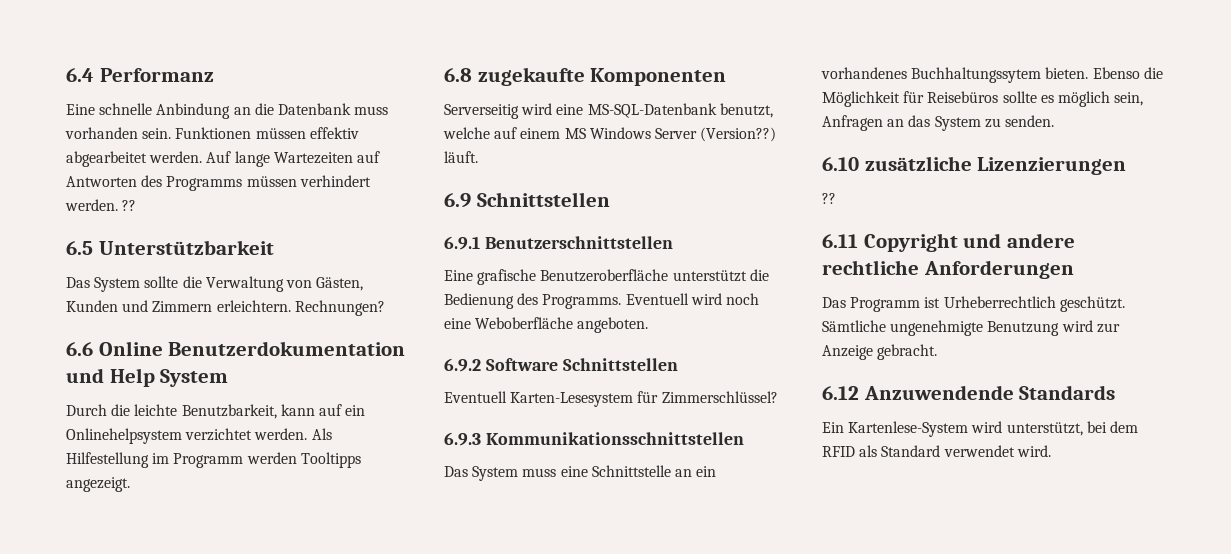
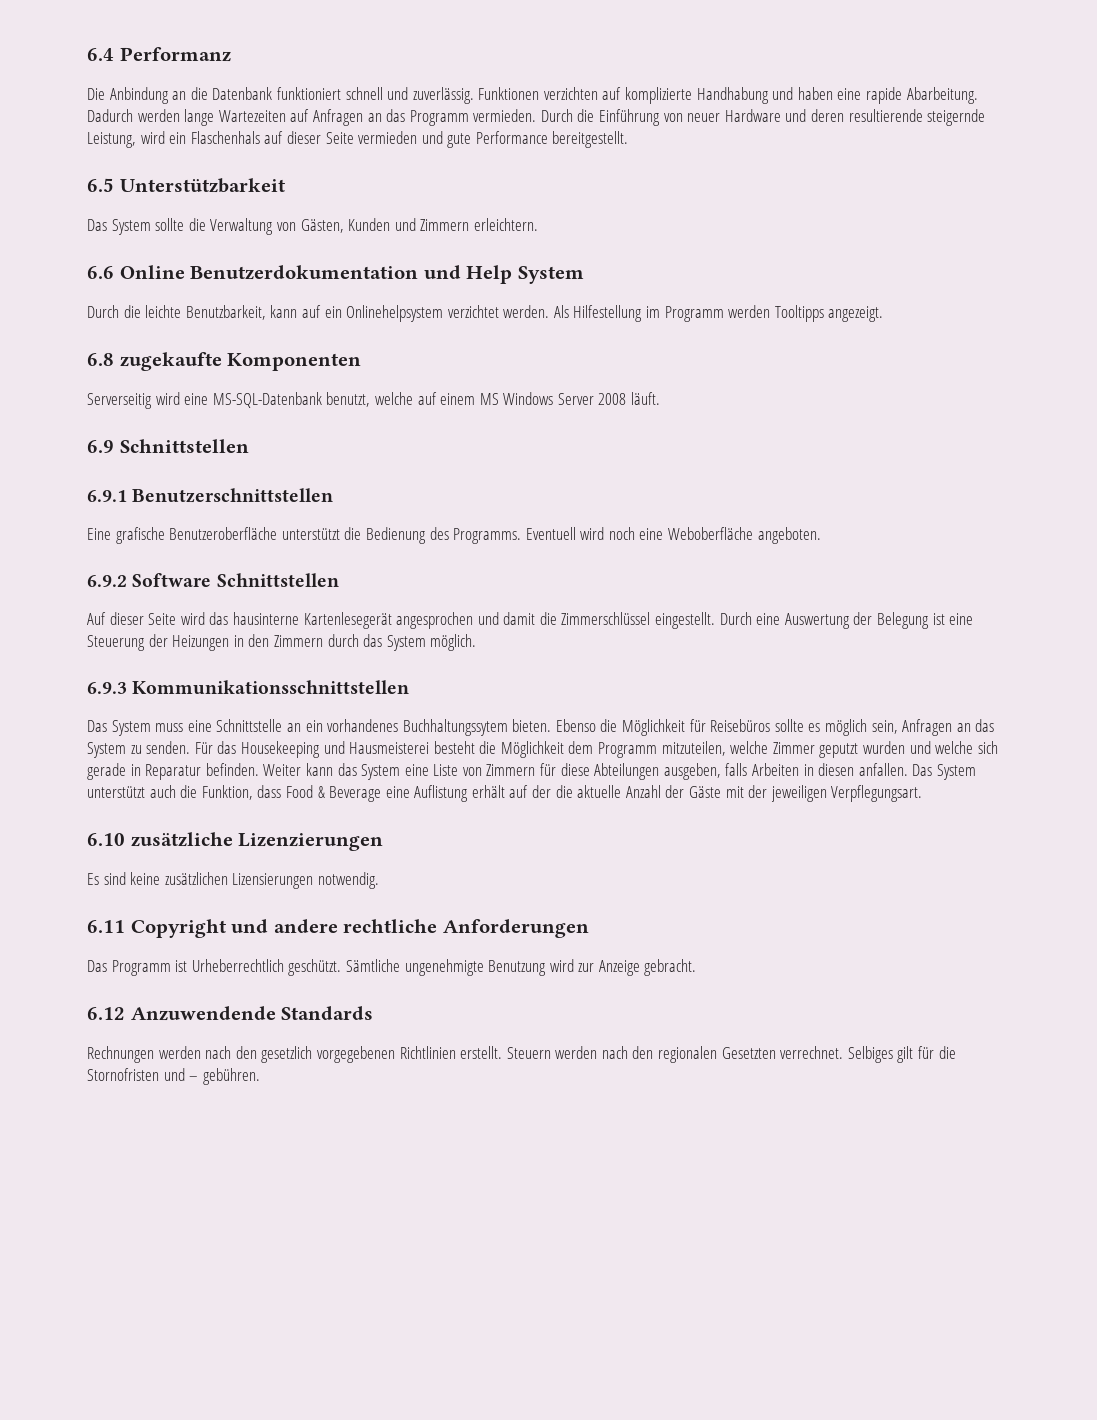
[66,103,153,115] Eine schnelle -> [87,88,105,100] Die
[354,106,389,115] [65,127,359,139] [66,151,380,167] [66,175,371,191] [65,199,137,211] muss vorhanden sein. Funktionen müssen effektiv abgearbeitet werden. Auf lange Wartezeiten auf Antworten des Programms müssen verhindert werden. ?? -> [276,87,978,104] [87,109,986,126] [87,131,629,148] funktioniert schnell und zuverlässig. Funktionen verzichten auf komplizierte Handhabung und haben eine rapide Abarbeitung. Dadurch werden lange Wartezeiten auf Anfragen an das Programm vermieden. Durch die Einführung von neuer Hardware und deren resultierende steigernde Leistung, wird ein Flaschenhals auf dieser Seite vermieden und gute Performance bereitgestellt.
[294,300,385,316] Rechnungen? -> (538, 224) none
[700,127,777,142] (Version??) -> [598,393,627,405] 2008
[444,391,778,407] Eventuell Karten-Lesesystem für Zimmerschlüssel? -> [87,612,974,629] [87,634,477,651] Auf dieser Seite wird das hausinterne Kartenlesegerät angesprochen und damit die Zimmerschlüssel eingestellt. Durch eine Auswertung der Belegung ist eine Steuerung der Heizungen in den Zimmern durch das System möglich.
[822,156,1127,175] [822,193,836,204] // 6.10 zusätzliche Lizenzierungen // ?? -> [194,741,998,758] [87,763,976,780] [87,785,923,802] [87,832,384,851] [87,872,379,889] Für das Housekeeping und Hausmeisterei besteht die Möglichkeit dem Programm mitzuteilen, welche Zimmer geputzt wurden und welche sich gerade in Reparatur befinden. Weiter kann das System eine Liste von Zimmern für diese Abteilungen ausgeben, falls Arbeiten in diesen anfallen. Das System unterstützt auch die Funktion, dass Food & Beverage eine Auflistung erhält auf der die aktuelle Anzahl der Gäste mit der jeweiligen Verpflegungsart. // 6.10 zusätzliche Lizenzierungen // Es sind keine zusätzlichen Lizensierungen notwendig.
[822,421,1138,437] [822,445,1051,457] Ein Kartenlese-System wird unterstützt, bei dem RFID als Standard verwendet wird. -> [87,1046,956,1063] [87,1068,260,1085] Rechnungen werden nach den gesetzlich vorgegebenen Richtlinien erstellt. Steuern werden nach den regionalen Gesetzten verrechnet. Selbiges gilt für die Stornofristen und – gebühren.

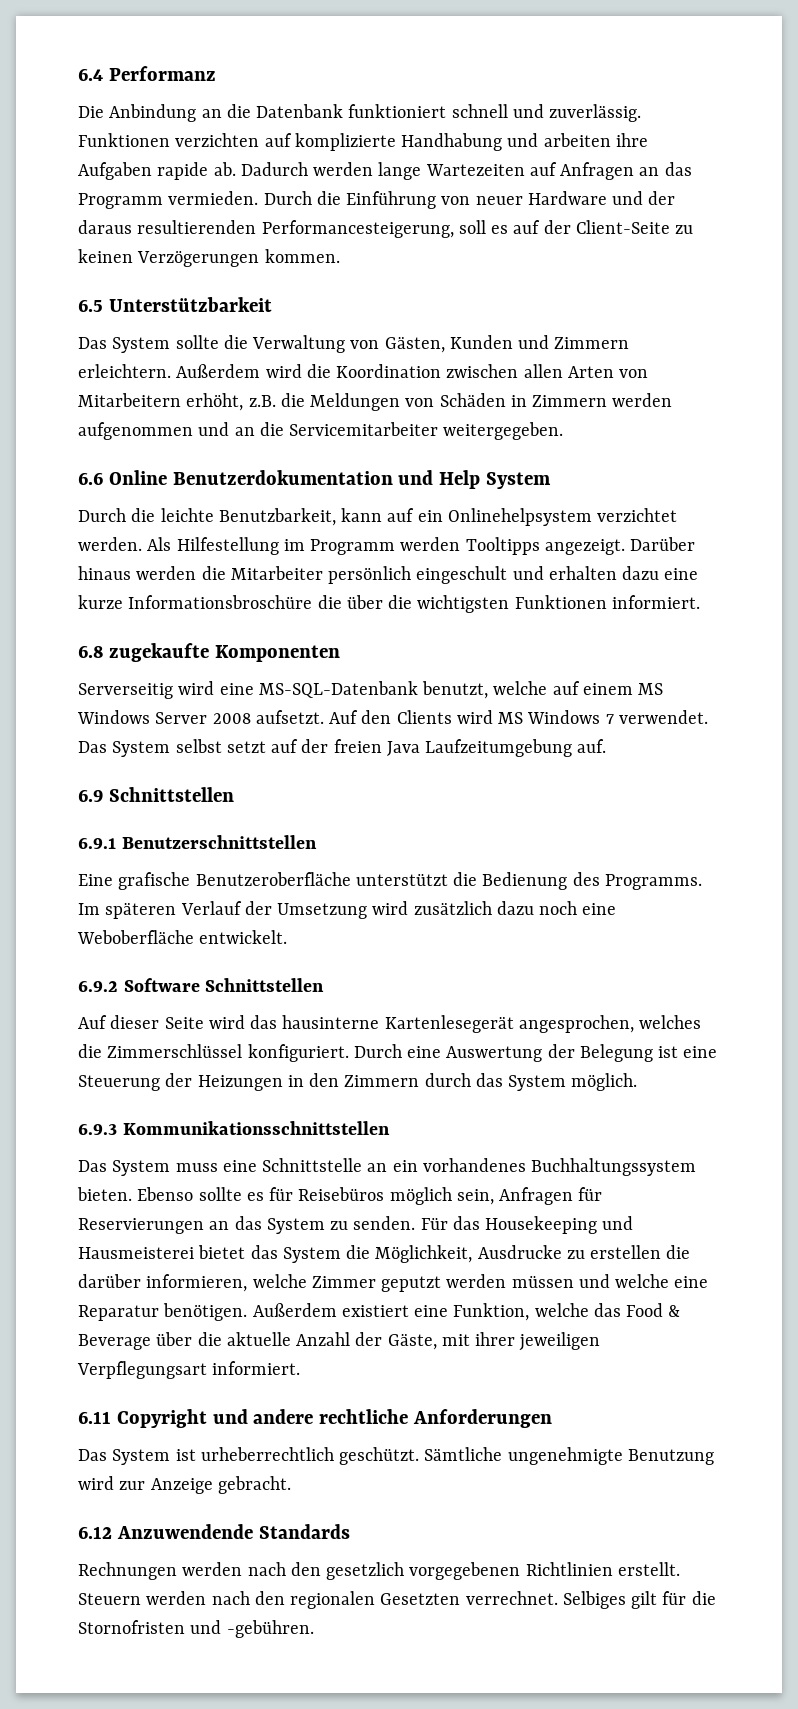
[797,87,978,104] haben eine rapide Abarbeitung. -> [543,133,648,147] [78,162,236,180] arbeiten ihre Aufgaben rapide ab.
[811,109,986,126] [87,131,629,148] deren resultierende steigernde Leistung, wird ein Flaschenhals auf dieser Seite vermieden und gute Performance bereitgestellt. -> [648,191,676,205] [78,220,694,238] [78,249,340,267] der daraus resultierenden Performancesteigerung, soll es auf der Client-Seite zu keinen Verzögerungen kommen.
(538, 224) none -> [176,364,649,378] [78,393,673,411] [78,422,564,440] Außerdem wird die Koordination zwischen allen Arten von Mitarbeitern erhöht, z.B. die Meldungen von Schäden in Zimmern werden aufgenommen und an die Servicemitarbeiter weitergegeben.
(884, 314) none -> [630,537,696,551] [78,566,699,584] [78,595,700,613] Darüber hinaus werden die Mitarbeiter persönlich eingeschult und erhalten dazu eine kurze Informationsbroschüre die über die wichtigsten Funktionen informiert.
[631,392,661,405] läuft. -> [255,710,708,724] [78,739,607,757] aufsetzt. Auf den Clients wird MS Windows 7 verwendet. Das System selbst setzt auf der freien Java Laufzeitumgebung auf.
[525,527,605,540] Eventuell wird -> [78,901,534,919] Im späteren Verlauf der Umsetzung wird zusätzlich dazu
[757,527,821,544] angeboten. -> [199,930,288,944] entwickelt.
[396,612,536,629] angesprochen und damit -> [518,1015,702,1033] angesprochen, welches
[655,612,716,629] eingestellt. -> [247,1044,349,1062] konfiguriert.
[402,719,508,736] Buchhaltungssytem -> [531,1158,697,1176] Buchhaltungssystem
[600,719,821,736] die Möglichkeit für Reisebüros sollte es -> [198,1187,385,1201] sollte es für Reisebüros
(953, 727) none -> [578,1187,603,1201] [78,1218,204,1234] für Reservierungen
[433,741,998,758] [87,763,976,780] [87,785,923,802] [87,832,384,851] [87,872,379,889] besteht die Möglichkeit dem Programm mitzuteilen, welche Zimmer geputzt wurden und welche sich gerade in Reparatur befinden. Weiter kann das System eine Liste von Zimmern für diese Abteilungen ausgeben, falls Arbeiten in diesen anfallen. Das System unterstützt auch die Funktion, dass Food & Beverage eine Auflistung erhält auf der die aktuelle Anzahl der Gäste mit der jeweiligen Verpflegungsart. // 6.10 zusätzliche Lizenzierungen // Es sind keine zusätzlichen Lizensierungen notwendig. -> [198,1245,691,1263] [78,1274,709,1292] [78,1303,681,1321] [78,1332,601,1351] [77,1361,301,1379] bietet das System die Möglichkeit, Ausdrucke zu erstellen die darüber informieren, welche Zimmer geputzt werden müssen und welche eine Reparatur benötigen. Außerdem existiert eine Funktion, welche das Food & Beverage über die aktuelle Anzahl der Gäste, mit ihrer jeweiligen Verpflegungsart informiert.
[111,959,284,976] Programm ist Urheberrechtlich -> [112,1447,334,1465] System ist urheberrechtlich
[189,1068,260,1085] – gebühren. -> [226,1620,314,1638] -gebühren.

